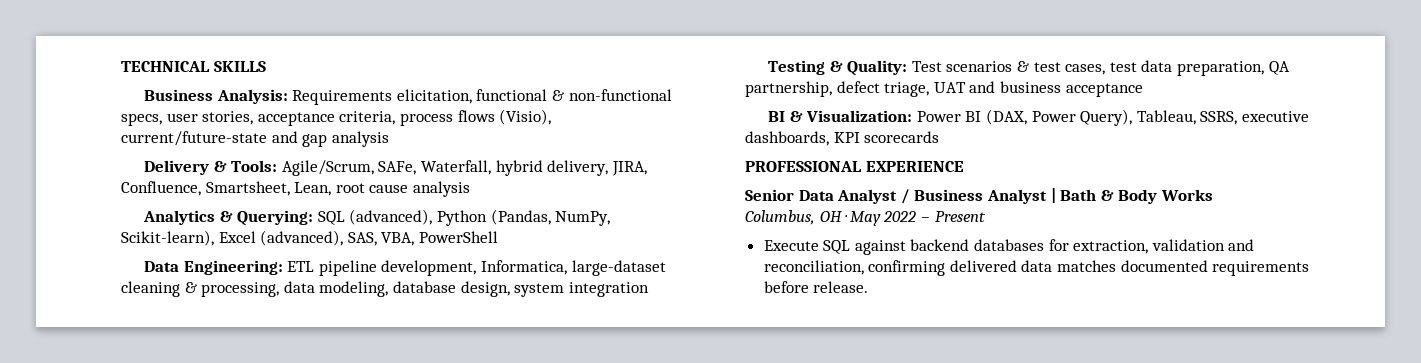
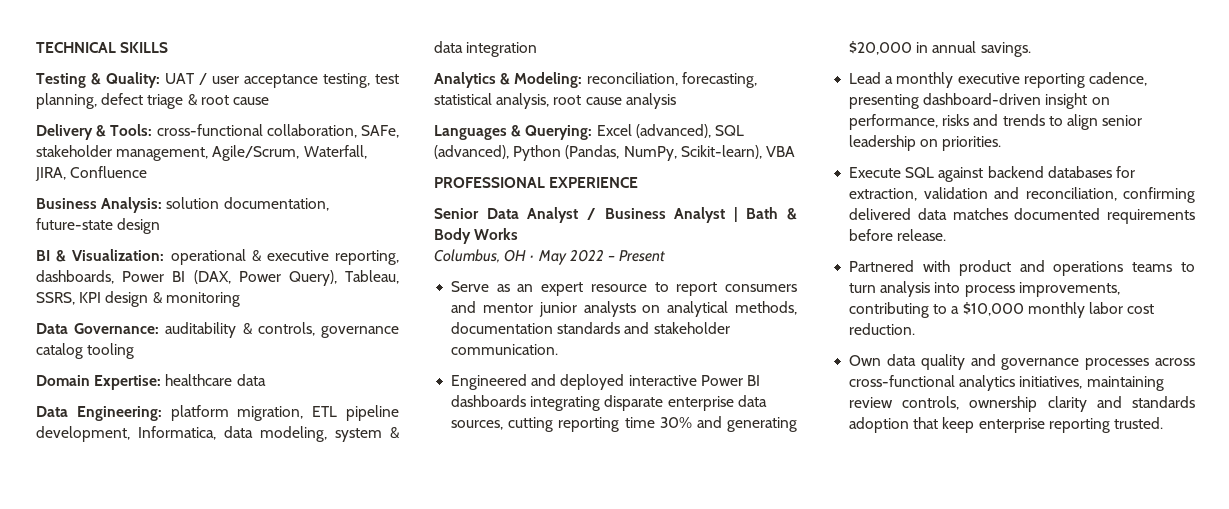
[144,89,672,105] [121,109,552,126] [121,131,389,147] [144,160,647,176] [121,181,470,197] [143,209,611,226] [121,230,498,246] [144,260,666,276] [121,281,649,297] [768,60,1290,76] [745,81,1143,97] [768,110,913,122] Business Analysis: Requirements elicitation, functional & non-functional specs, user stories, acceptance criteria, process flows (Visio), current/future-state and gap analysis // Delivery & Tools: Agile/Scrum, SAFe, Waterfall, hybrid delivery, JIRA, Confluence, Smartsheet, Lean, root cause analysis // Analytics & Querying: SQL (advanced), Python (Pandas, NumPy, Scikit-learn), Excel (advanced), SAS, VBA, PowerShell // Data Engineering: ETL pipeline development, Informatica, large-dataset cleaning & processing, data modeling, database design, system integration // Testing & Quality: Test scenarios & test cases, test data preparation, QA partnership, defect triage, UAT and business acceptance // BI & Visualization: -> [36,72,399,88] [36,93,269,109] [36,124,399,140] [36,145,367,161] [35,166,148,181] [36,197,329,213] [36,218,161,234] [36,249,399,265] [36,270,114,284] Testing & Quality: UAT / user acceptance testing, test planning, defect triage & root cause // Delivery & Tools: cross-functional collaboration, SAFe, stakeholder management, Agile/Scrum, Waterfall, JIRA, Confluence // Business Analysis: solution documentation, future-state design // BI & Visualization: operational & executive reporting, dashboards,
[1242,111,1310,122] [745,131,940,146] executive dashboards, KPI scorecards -> [79,291,240,307] [36,322,399,338] [36,343,135,359] [36,374,266,390] [36,405,399,421] [36,426,400,442] [434,41,538,57] [434,72,757,88] [434,93,676,109] [434,124,744,140] [434,145,795,161] KPI design & monitoring // Data Governance: auditability & controls, governance catalog tooling // Domain Expertise: healthcare data // Data Engineering: platform migration, ETL pipeline development, Informatica, data modeling, system & data integration // Analytics & Modeling: reconciliation, forecasting, statistical analysis, root cause analysis // Languages & Querying: Excel (advanced), SQL (advanced), Python (Pandas, NumPy, Scikit-learn), VBA
(986, 216) none -> [451,281,797,296] [451,301,797,317] [451,322,730,334] [451,344,559,355] [451,374,760,390] [451,395,767,411] [451,416,797,432] [849,41,1031,57] [849,72,1147,88] [849,93,1110,109] [849,114,1143,130] [849,135,1002,151] // Serve as an expert resource to report consumers and mentor junior analysts on analytical methods, documentation standards and stakeholder communication. // Engineered and deployed interactive Power BI dashboards integrating disparate enterprise data sources, cutting reporting time 30% and generating $20,000 in annual savings. // Lead a monthly executive reporting cadence, presenting dashboard-driven insight on performance, risks and trends to align senior leadership on priorities.
(869, 287) none -> [849,260,1195,276] [849,281,1120,297] [849,302,1155,318] [849,323,916,335] [849,354,1195,370] [849,375,1164,391] [849,396,1195,412] [849,417,1163,433] // Partnered with product and operations teams to turn analysis into process improvements, contributing to a $10,000 monthly labor cost reduction. // Own data quality and governance processes across cross-functional analytics initiatives, maintaining review controls, ownership clarity and standards adoption that keep enterprise reporting trusted.

